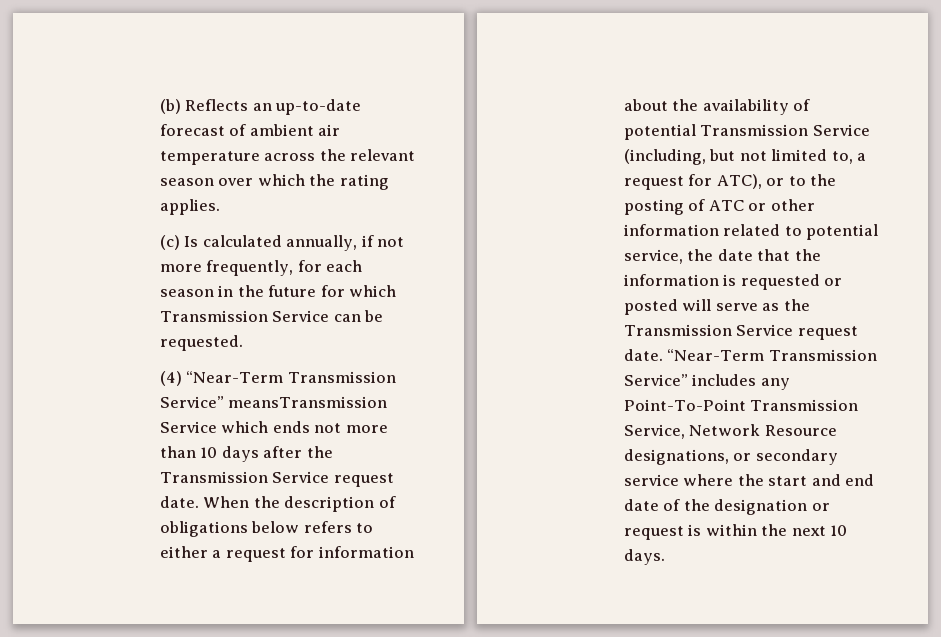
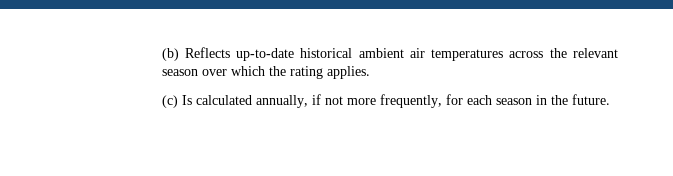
[252,99,362,115] [159,124,247,136] an up-to-date forecast of -> [236,48,353,61] up-to-date historical
[159,151,260,165] temperature -> [431,49,504,61] temperatures
[268,285,397,297] [159,310,384,322] [159,335,243,351] [159,371,396,386] [159,396,388,408] [159,421,388,433] [159,446,333,462] [159,471,394,487] [159,496,396,512] [159,521,374,537] [159,546,414,562] [623,99,811,115] [623,124,870,140] [623,149,867,165] [623,174,837,190] [623,199,815,215] [623,224,879,240] [623,249,821,264] [623,274,843,290] [623,299,810,315] [623,324,858,340] [623,349,877,361] [623,374,790,390] [623,399,859,411] [623,424,837,439] [623,449,838,465] [623,474,875,486] [623,499,830,515] [623,524,848,540] [623,549,665,565] future for which Transmission Service can be requested. // (4) “Near-Term Transmission Service” meansTransmission Service which ends not more than 10 days after the Transmission Service request date. When the description of obligations below refers to either a request for information about the availability of potential Transmission Service (including, but not limited to, a request for ATC), or to the posting of ATC or other information related to potential service, the date that the information is requested or posted will serve as the Transmission Service request date. “Near-Term Transmission Service” includes any Point-To-Point Transmission Service, Network Resource designations, or secondary service where the start and end date of the designation or request is within the next 10 days. -> [571,94,610,105] future.

